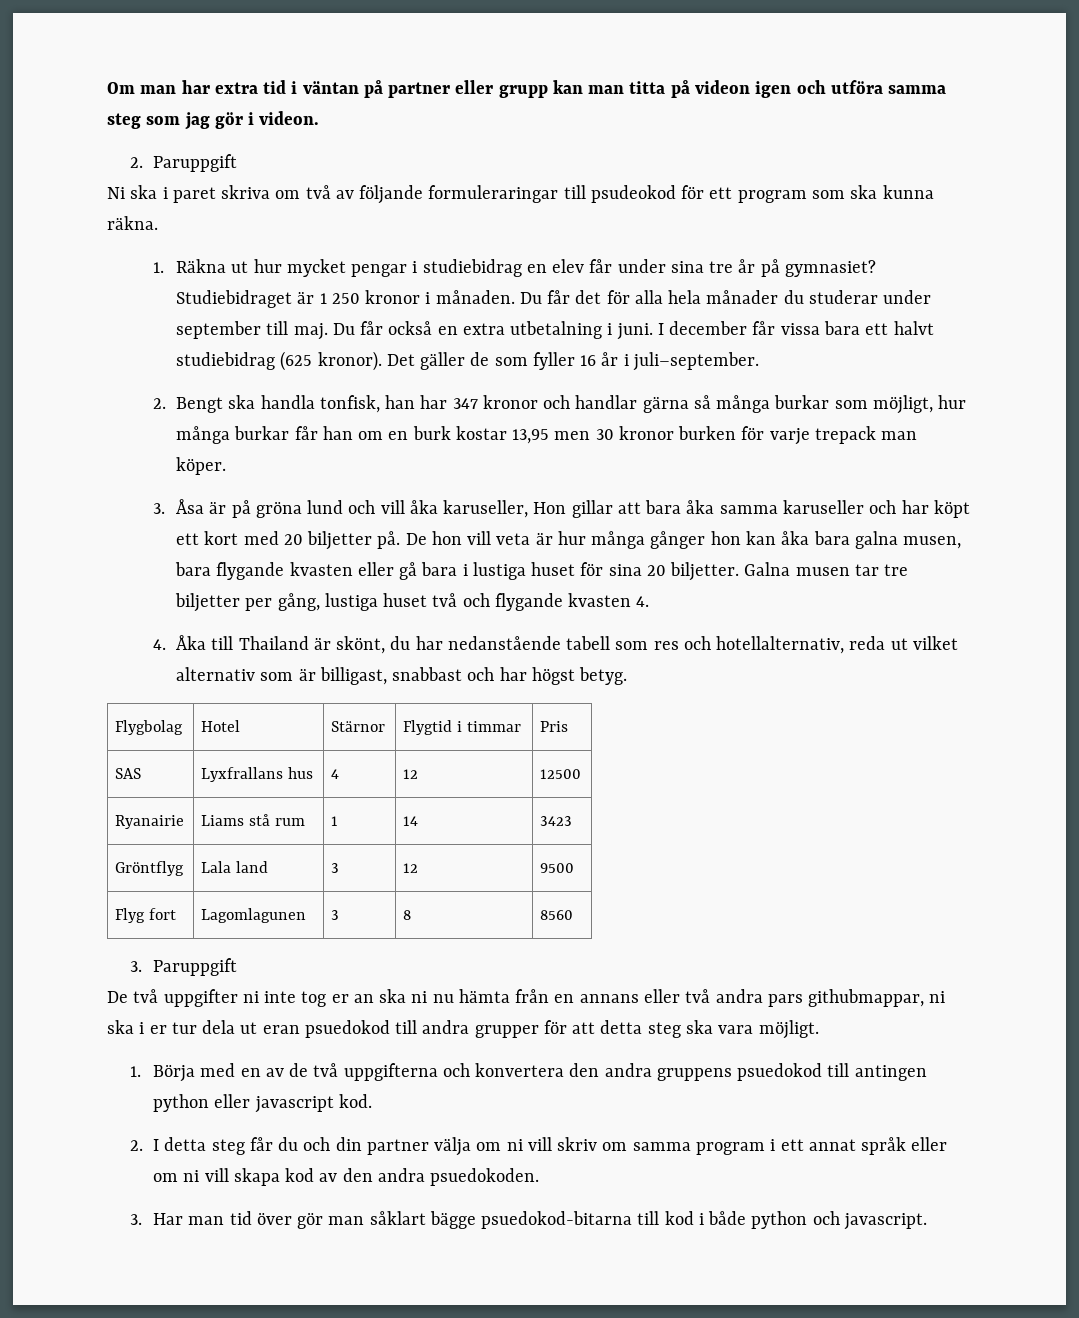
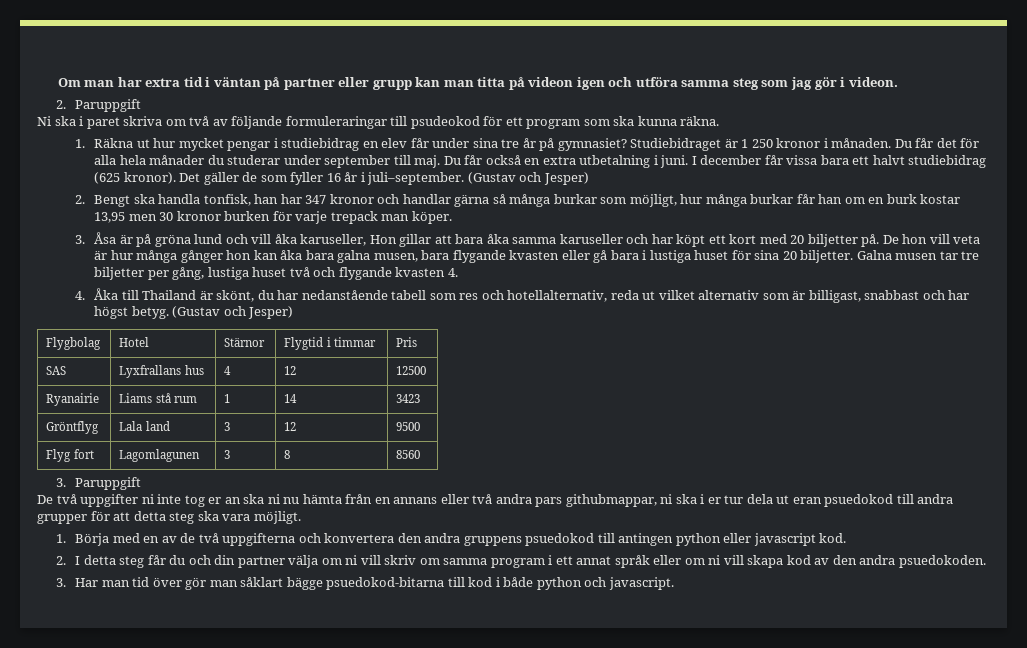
(759, 361) none -> [467,172,589,185] (Gustav och Jesper)
(628, 676) none -> [172,306,294,319] (Gustav och Jesper)

